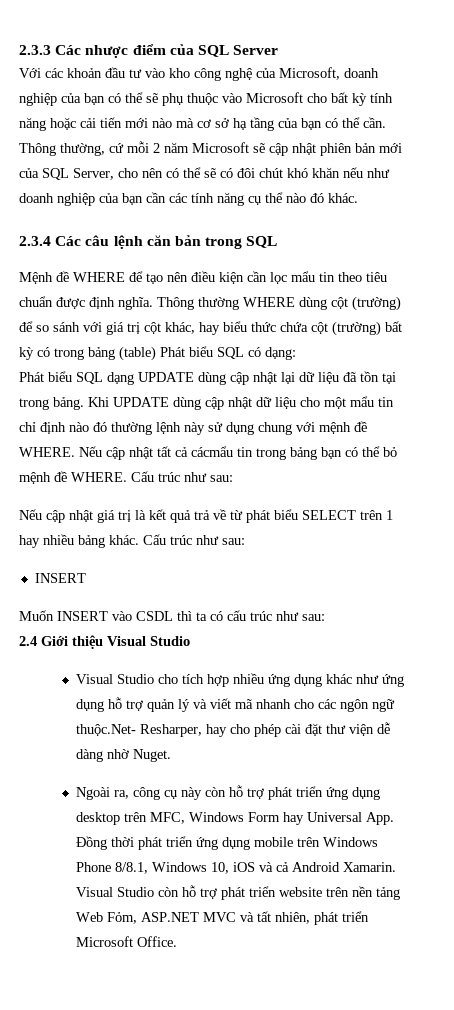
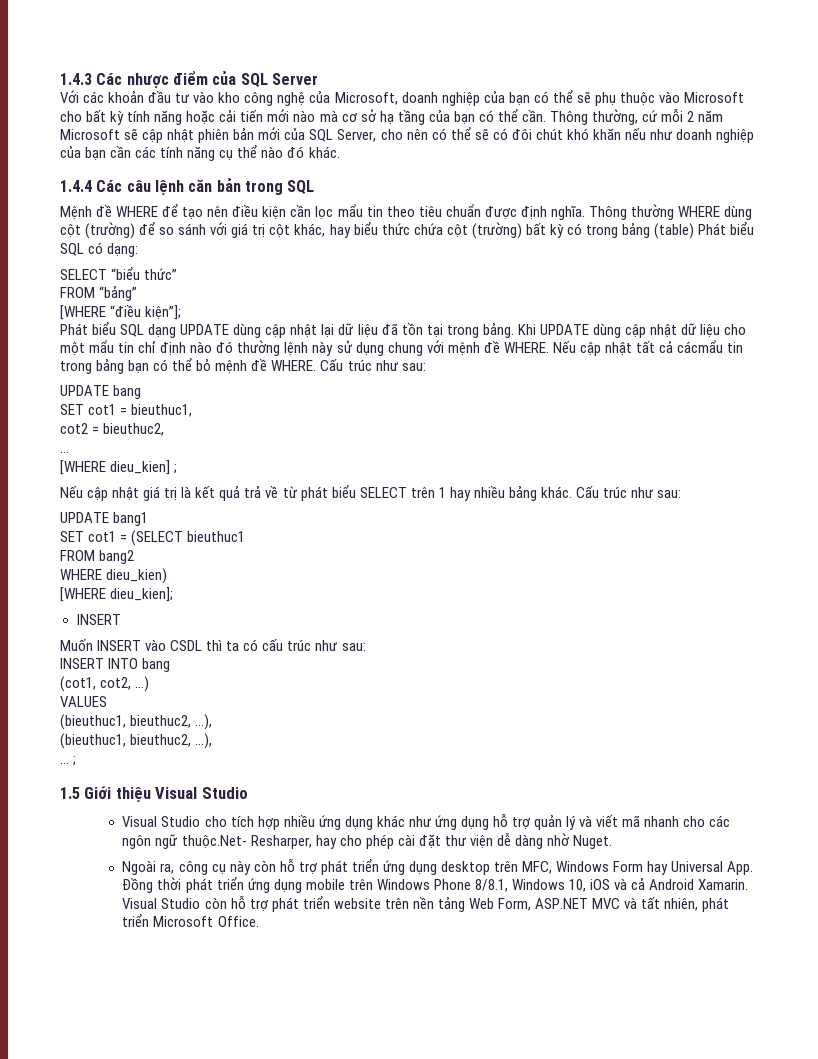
[19,45,51,55] 2.3.3 -> [60,73,92,85] 1.4.3
[19,236,51,246] 2.3.4 -> [60,180,92,192] 1.4.4
(296, 353) none -> [60,267,178,280] [60,286,138,301] [60,304,182,320] // SELECT “biểu thức” // FROM “bảng” // [WHERE “điều kiện”];
(233, 478) none -> [60,385,142,399] [60,404,193,417] [60,423,165,436] [60,451,69,453] [60,460,178,475] // UPDATE bang // SET cot1 = bieuthuc1, // cot2 = bieuthuc2, // … // [WHERE dieu_kien] ;
(245, 541) none -> [60,512,149,526] [60,530,246,546] [60,550,135,564] [60,568,168,584] [60,587,174,602] // UPDATE bang1 // SET cot1 = (SELECT bieuthuc1 // FROM bang2 // WHERE dieu_kien) // [WHERE dieu_kien];
[19,636,37,646] 2.4 -> [60,658,171,672] [60,676,150,692] [60,696,107,707] [60,714,213,730] [60,733,213,749] [60,756,77,766] [60,787,80,799] INSERT INTO bang // (cot1, cot2, …) // VALUES // (bieuthuc1, bieuthuc2, …), // (bieuthuc1, bieuthuc2, …), // ... ; // 1.5
[107,912,138,924] Fỏm, -> [498,898,532,911] Form,

